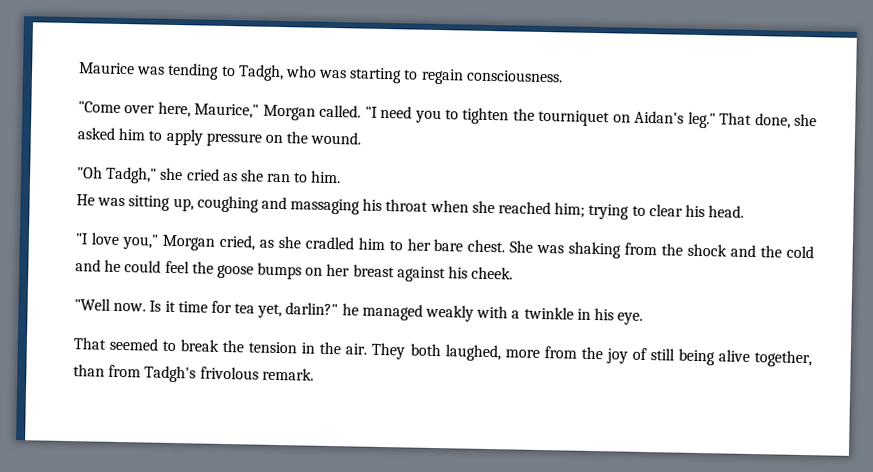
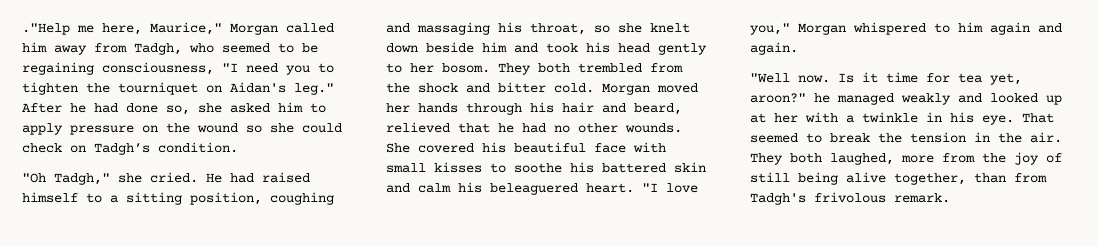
[79,62,563,85] [78,101,362,121] Maurice was tending to Tadgh, who was starting to regain consciousness. // "Come over here, Maurice," Morgan called. -> [22,22,334,35] [22,42,318,55] [22,62,214,75] ."Help me here, Maurice," Morgan called him away from Tadgh, who seemed to be regaining consciousness,
[719,112,791,129] That done, -> [22,103,190,115] After he had done so,
[310,131,362,145] [77,166,342,184] [76,194,745,220] [75,232,815,259] [75,259,514,283] wound. // "Oh Tadgh," she cried as she ran to him. // He was sitting up, coughing and massaging his throat when she reached him; trying to clear his head. // "I love you," Morgan cried, as she cradled him to her bare chest. She was shaking from the shock and the cold and he could feel the goose bumps on her breast against his cheek. -> [197,123,342,133] [22,142,238,155] [22,172,310,185] [22,192,334,205] [386,22,690,35] [386,42,707,55] [386,63,683,75] [386,82,698,95] [386,102,682,115] [386,122,682,133] [386,142,666,153] [386,162,706,173] [386,182,698,195] [750,22,1062,35] [750,42,798,55] wound so she could check on Tadgh’s condition. // "Oh Tadgh," she cried. He had raised himself to a sitting position, coughing and massaging his throat, so she knelt down beside him and took his head gently to her bosom. They both trembled from the shock and bitter cold. Morgan moved her hands through his hair and beard, relieved that he had no other wounds. She covered his beautiful face with small kisses to soothe his battered skin and calm his beleaguered heart. "I love you," Morgan whispered to him again and again.
[285,302,339,316] darlin?" -> [750,93,806,103] aroon?"
(475, 313) none -> [958,93,1062,105] [750,113,798,123] and looked up at her
(644, 318) // -> (1014, 120) none

